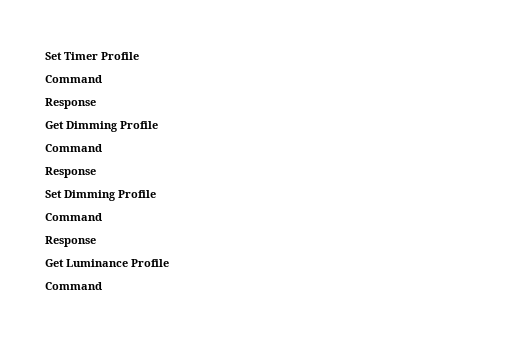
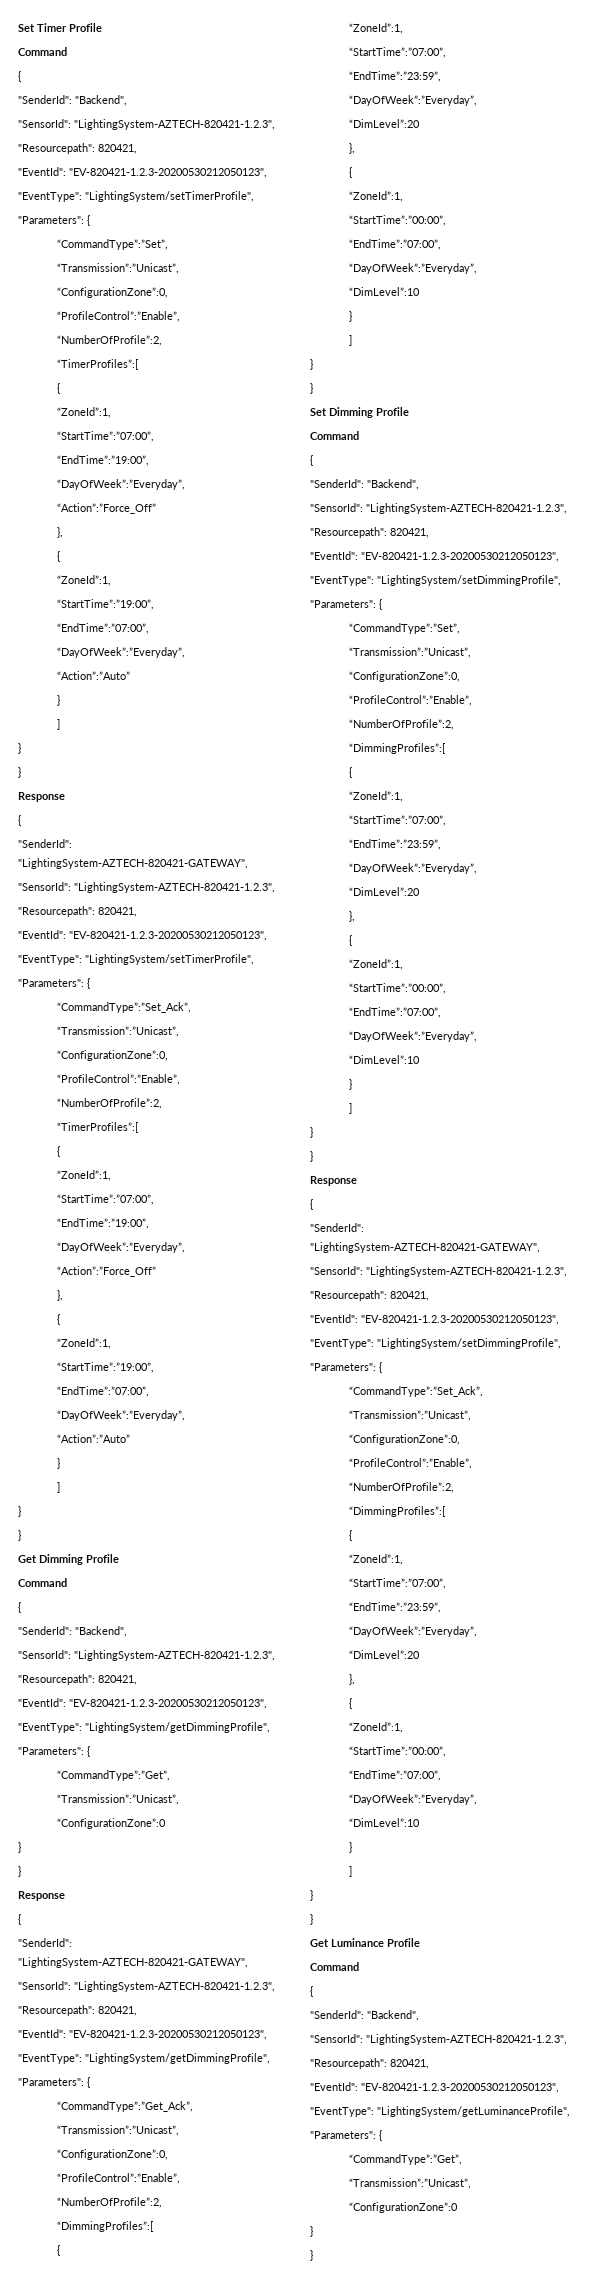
[45,98,96,109] [45,121,158,132] [45,144,102,152] [45,167,96,178] [45,190,156,201] [45,213,102,221] [45,236,96,247] [45,259,169,267] [45,282,102,290] Response // Get Dimming Profile // Command // Response // Set Dimming Profile // Command // Response // Get Luminance Profile // Command -> [18,71,21,82] [18,95,127,106] [18,119,275,130] [18,143,137,154] [18,167,267,178] [18,191,254,202] [18,215,90,226] [56,239,168,250] [56,263,179,274] [56,287,168,298] [56,311,180,322] [56,335,162,346] [56,359,139,370] [56,383,60,394] [56,407,111,418] [56,431,154,442] [56,455,149,466] [56,479,185,490] [56,503,156,514] [56,527,63,538] [56,551,60,562] [56,575,111,586] [56,599,154,610] [56,623,149,634] [56,647,185,658] [56,671,130,680] [56,695,60,706] [56,719,60,730] [18,743,21,754] [18,767,21,778] [18,792,65,802] [18,815,21,826] [18,839,72,848] [18,858,248,869] [18,882,275,893] [18,906,137,917] [18,930,267,941] [18,954,254,965] [18,978,90,989] [56,1002,191,1013] [56,1026,179,1037] [56,1050,168,1061] [56,1074,180,1085] [56,1098,162,1109] [56,1122,139,1133] [56,1146,60,1157] [56,1170,111,1181] [56,1194,154,1205] [56,1218,149,1229] [56,1242,185,1253] [56,1266,156,1277] [56,1290,63,1301] [56,1314,60,1325] [56,1338,111,1349] [56,1362,154,1373] [56,1386,149,1397] [56,1410,185,1421] [56,1434,130,1443] [56,1458,60,1469] [56,1482,60,1493] [18,1506,21,1517] [18,1530,21,1541] [18,1554,119,1565] [18,1578,67,1587] [18,1602,21,1613] [18,1626,127,1637] [18,1650,275,1661] [18,1674,137,1685] [18,1698,267,1709] [18,1722,270,1733] [18,1746,90,1757] [56,1770,170,1781] [56,1794,179,1805] [56,1818,166,1829] [18,1842,21,1853] [18,1866,21,1877] [18,1891,65,1901] [18,1914,21,1925] [18,1938,72,1947] [18,1957,248,1968] [18,1981,275,1992] [18,2005,137,2016] [18,2029,267,2040] [18,2053,270,2064] [18,2077,90,2088] [56,2101,193,2112] [56,2125,179,2136] [56,2149,168,2160] [56,2173,180,2184] [56,2197,162,2208] [56,2221,154,2232] [56,2245,60,2256] [348,23,403,34] [348,47,446,58] [348,71,441,82] [348,95,477,106] [348,119,420,128] [348,143,355,154] [348,167,352,178] [348,191,403,202] [348,215,446,226] [348,239,441,250] [348,263,477,274] [348,287,420,296] [348,311,352,322] [348,335,352,346] [310,359,313,370] [310,383,313,394] [310,407,409,418] [310,431,359,440] [310,455,313,466] [310,479,419,490] [310,503,567,514] [310,527,429,538] [310,551,559,562] [310,575,561,586] [310,599,382,610] [348,623,460,634] [348,647,471,658] [348,671,460,682] [348,695,472,706] [348,719,454,730] [348,743,446,754] [348,767,352,778] [348,791,403,802] [348,815,446,826] [348,839,441,850] [348,863,477,874] [348,887,420,896] [348,911,355,922] [348,935,352,946] [348,959,403,970] [348,983,446,994] [348,1007,441,1018] [348,1031,477,1042] [348,1055,420,1064] [348,1079,352,1090] [348,1103,352,1114] [310,1127,313,1138] [310,1151,313,1162] [310,1176,357,1186] [310,1199,313,1210] [310,1223,364,1232] [310,1242,540,1253] [310,1266,567,1277] [310,1290,429,1301] [310,1314,559,1325] [310,1338,561,1349] [310,1362,382,1373] [348,1386,483,1397] [348,1410,471,1421] [348,1434,460,1445] [348,1458,472,1469] [348,1482,454,1493] [348,1506,446,1517] [348,1530,352,1541] [348,1554,403,1565] [348,1578,446,1589] [348,1602,441,1613] [348,1626,477,1637] [348,1650,420,1659] [348,1674,355,1685] [348,1698,352,1709] [348,1722,403,1733] [348,1746,446,1757] [348,1770,441,1781] [348,1794,477,1805] [348,1818,420,1827] [348,1842,352,1853] [348,1866,352,1877] [310,1890,313,1901] [310,1914,313,1925] [310,1938,420,1947] [310,1962,359,1971] [310,1986,313,1997] [310,2010,419,2021] [310,2034,567,2045] [310,2058,429,2069] [310,2082,559,2093] [310,2106,570,2117] [310,2130,382,2141] [348,2154,462,2165] [348,2178,471,2189] [348,2202,458,2213] [310,2226,313,2237] [310,2250,313,2261] { // "SenderId": "Backend", // "SensorId": "LightingSystem-AZTECH-820421-1.2.3", // "Resourcepath": 820421, // "EventId": "EV-820421-1.2.3-20200530212050123", // "EventType": "LightingSystem/setTimerProfile", // "Parameters": { // “CommandType”:”Set”, // “Transmission”:”Unicast”, // “ConfigurationZone”:0, // “ProfileControl”:”Enable”, // “NumberOfProfile”:2, // “TimerProfiles”:[ // { // “ZoneId”:1, // “StartTime”:”07:00”, // “EndTime”:”19:00”, // “DayOfWeek”:”Everyday”, // “Action”:”Force_Off” // }, // { // “ZoneId”:1, // “StartTime”:”19:00”, // “EndTime”:”07:00”, // “DayOfWeek”:”Everyday”, // “Action”:”Auto” // } // ] // } // } // Response // { // "SenderId": "LightingSystem-AZTECH-820421-GATEWAY", // "SensorId": "LightingSystem-AZTECH-820421-1.2.3", // "Resourcepath": 820421, // "EventId": "EV-820421-1.2.3-20200530212050123", // "EventType": "LightingSystem/setTimerProfile", // "Parameters": { // “CommandType”:”Set_Ack”, // “Transmission”:”Unicast”, // “ConfigurationZone”:0, // “ProfileControl”:”Enable”, // “NumberOfProfile”:2, // “TimerProfiles”:[ // { // “ZoneId”:1, // “StartTime”:”07:00”, // “EndTime”:”19:00”, // “DayOfWeek”:”Everyday”, // “Action”:”Force_Off” // }, // { // “ZoneId”:1, // “StartTime”:”19:00”, // “EndTime”:”07:00”, // “DayOfWeek”:”Everyday”, // “Action”:”Auto” // } // ] // } // } // Get Dimming Profile // Command // { // "SenderId": "Backend", // "SensorId": "LightingSystem-AZTECH-820421-1.2.3", // "Resourcepath": 820421, // "EventId": "EV-820421-1.2.3-20200530212050123", // "EventType": "LightingSystem/getDimmingProfile", // "Parameters": { // “CommandType”:”Get”, // “Transmission”:”Unicast”, // “ConfigurationZone”:0 // } // } // Response // { // "SenderId": "LightingSystem-AZTECH-820421-GATEWAY", // "SensorId": "LightingSystem-AZTECH-820421-1.2.3", // "Resourcepath": 820421, // "EventId": "EV-820421-1.2.3-20200530212050123", // "EventType": "LightingSystem/getDimmingProfile", // "Parameters": { // “CommandType”:”Get_Ack”, // “Transmission”:”Unicast”, // “ConfigurationZone”:0, // “ProfileControl”:”Enable”, // “NumberOfProfile”:2, // “DimmingProfiles”:[ // { // “ZoneId”:1, // “StartTime”:”07:00”, // “EndTime”:”23:59”, // “DayOfWeek”:”Everyday”, // “DimLevel”:20 // }, // { // “ZoneId”:1, // “StartTime”:”00:00”, // “EndTime”:”07:00”, // “DayOfWeek”:”Everyday”, // “DimLevel”:10 // } // ] // } // } // Set Dimming Profile // Command // { // "SenderId": "Backend", // "SensorId": "LightingSystem-AZTECH-820421-1.2.3", // "Resourcepath": 820421, // "EventId": "EV-820421-1.2.3-20200530212050123", // "EventType": "LightingSystem/setDimmingProfile", // "Parameters": { // “CommandType”:”Set”, // “Transmission”:”Unicast”, // “ConfigurationZone”:0, // “ProfileControl”:”Enable”, // “NumberOfProfile”:2, // “DimmingProfiles”:[ // { // “ZoneId”:1, // “StartTime”:”07:00”, // “EndTime”:”23:59”, // “DayOfWeek”:”Everyday”, // “DimLevel”:20 // }, // { // “ZoneId”:1, // “StartTime”:”00:00”, // “EndTime”:”07:00”, // “DayOfWeek”:”Everyday”, // “DimLevel”:10 // } // ] // } // } // Response // { // "SenderId": "LightingSystem-AZTECH-820421-GATEWAY", // "SensorId": "LightingSystem-AZTECH-820421-1.2.3", // "Resourcepath": 820421, // "EventId": "EV-820421-1.2.3-20200530212050123", // "EventType": "LightingSystem/setDimmingProfile", // "Parameters": { // “CommandType”:”Set_Ack”, // “Transmission”:”Unicast”, // “ConfigurationZone”:0, // “ProfileControl”:”Enable”, // “NumberOfProfile”:2, // “DimmingProfiles”:[ // { // “ZoneId”:1, // “StartTime”:”07:00”, // “EndTime”:”23:59”, // “DayOfWeek”:”Everyday”, // “DimLevel”:20 // }, // { // “ZoneId”:1, // “StartTime”:”00:00”, // “EndTime”:”07:00”, // “DayOfWeek”:”Everyday”, // “DimLevel”:10 // } // ] // } // } // Get Luminance Profile // Command // { // "SenderId": "Backend", // "SensorId": "LightingSystem-AZTECH-820421-1.2.3", // "Resourcepath": 820421, // "EventId": "EV-820421-1.2.3-20200530212050123", // "EventType": "LightingSystem/getLuminanceProfile", // "Parameters": { // “CommandType”:”Get”, // “Transmission”:”Unicast”, // “ConfigurationZone”:0 // } // }

